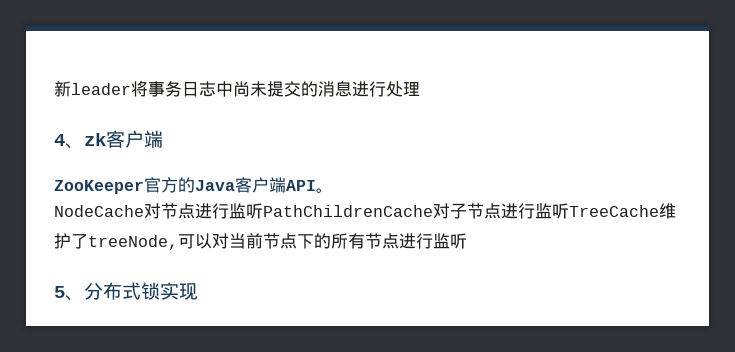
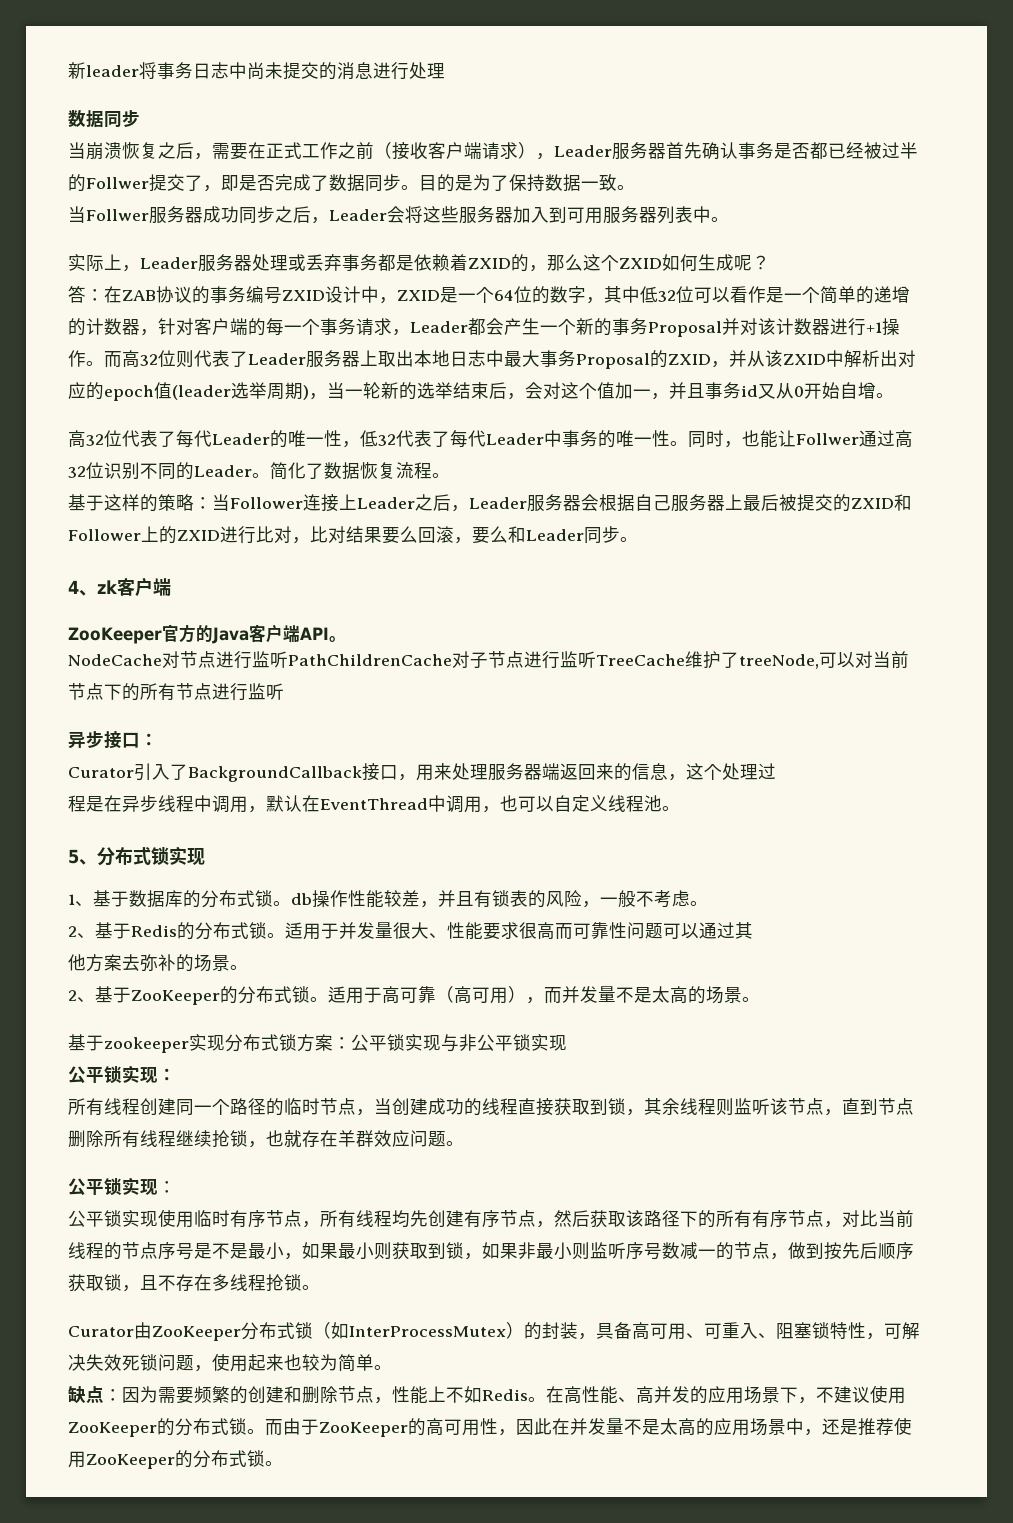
(420, 88) none -> [68,110,140,128] [68,142,918,160] [68,174,635,192] [68,206,729,224] [68,254,770,272] [68,285,910,304] [68,318,900,337] [68,350,916,369] [68,382,894,401] [68,430,913,448] [68,462,450,480] [68,494,912,512] [68,526,638,544] // 数据同步 // 当崩溃恢复之后，需要在正式工作之前（接收客户端请求），Leader服务器首先确认事务是否都已经被过半的Follwer提交了，即是否完成了数据同步。目的是为了保持数据一致。 // 当Follwer服务器成功同步之后，Leader会将这些服务器加入到可用服务器列表中。 // 实际上，Leader服务器处理或丢弃事务都是依赖着ZXID的，那么这个ZXID如何生成呢？ // 答：在ZAB协议的事务编号ZXID设计中，ZXID是一个64位的数字，其中低32位可以看作是一个简单的递增的计数器，针对客户端的每一个事务请求，Leader都会产生一个新的事务Proposal并对该计数器进行+1操作。而高32位则代表了Leader服务器上取出本地日志中最大事务Proposal的ZXID，并从该ZXID中解析出对应的epoch值(leader选举周期)，当一轮新的选举结束后，会对这个值加一，并且事务id又从0开始自增。 // 高32位代表了每代Leader的唯一性，低32代表了每代Leader中事务的唯一性。同时，也能让Follwer通过高32位识别不同的Leader。简化了数据恢复流程。 // 基于这样的策略：当Follower连接上Leader之后，Leader服务器会根据自己服务器上最后被提交的ZXID和Follower上的ZXID进行比对，比对结果要么回滚，要么和Leader同步。
(467, 241) none -> [68,731,158,749] [68,763,776,782] [68,795,680,813] // 异步接口： // Curator引入了BackgroundCallback接口，用来处理服务器端返回来的信息，这个处理过 // 程是在异步线程中调用，默认在EventThread中调用，也可以自定义线程池。
(198, 291) none -> [68,890,708,908] [68,922,753,940] [68,954,248,972] [68,986,760,1005] [68,1034,567,1053] [68,1065,176,1084] [68,1098,914,1116] [68,1130,464,1148] [68,1177,176,1196] [68,1209,914,1228] [68,1242,914,1260] [68,1274,320,1292] [68,1322,920,1341] [68,1353,392,1372] [68,1385,906,1404] [68,1417,912,1437] [68,1450,283,1469] // 1、基于数据库的分布式锁。db操作性能较差，并且有锁表的风险，一般不考虑。 // 2、基于Redis的分布式锁。适用于并发量很大、性能要求很高而可靠性问题可以通过其 // 他方案去弥补的场景。 // 2、基于ZooKeeper的分布式锁。适用于高可靠（高可用），而并发量不是太高的场景。 // 基于zookeeper实现分布式锁方案：公平锁实现与非公平锁实现 // 公平锁实现： // 所有线程创建同一个路径的临时节点，当创建成功的线程直接获取到锁，其余线程则监听该节点，直到节点删除所有线程继续抢锁，也就存在羊群效应问题。 // 公平锁实现： // 公平锁实现使用临时有序节点，所有线程均先创建有序节点，然后获取该路径下的所有有序节点，对比当前线程的节点序号是不是最小，如果最小则获取到锁，如果非最小则监听序号数减一的节点，做到按先后顺序获取锁，且不存在多线程抢锁。 // Curator由ZooKeeper分布式锁（如InterProcessMutex）的封装，具备高可用、可重入、阻塞锁特性，可解决失效死锁问题，使用起来也较为简单。 // 缺点：因为需要频繁的创建和删除节点，性能上不如Redis。在高性能、高并发的应用场景下，不建议使用ZooKeeper的分布式锁。而由于ZooKeeper的高可用性，因此在并发量不是太高的应用场景中，还是推荐使用ZooKeeper的分布式锁。

